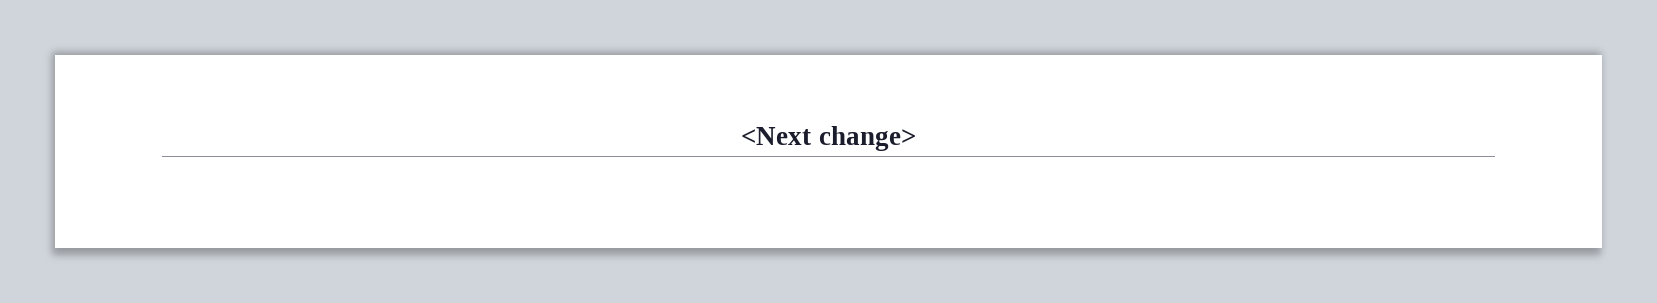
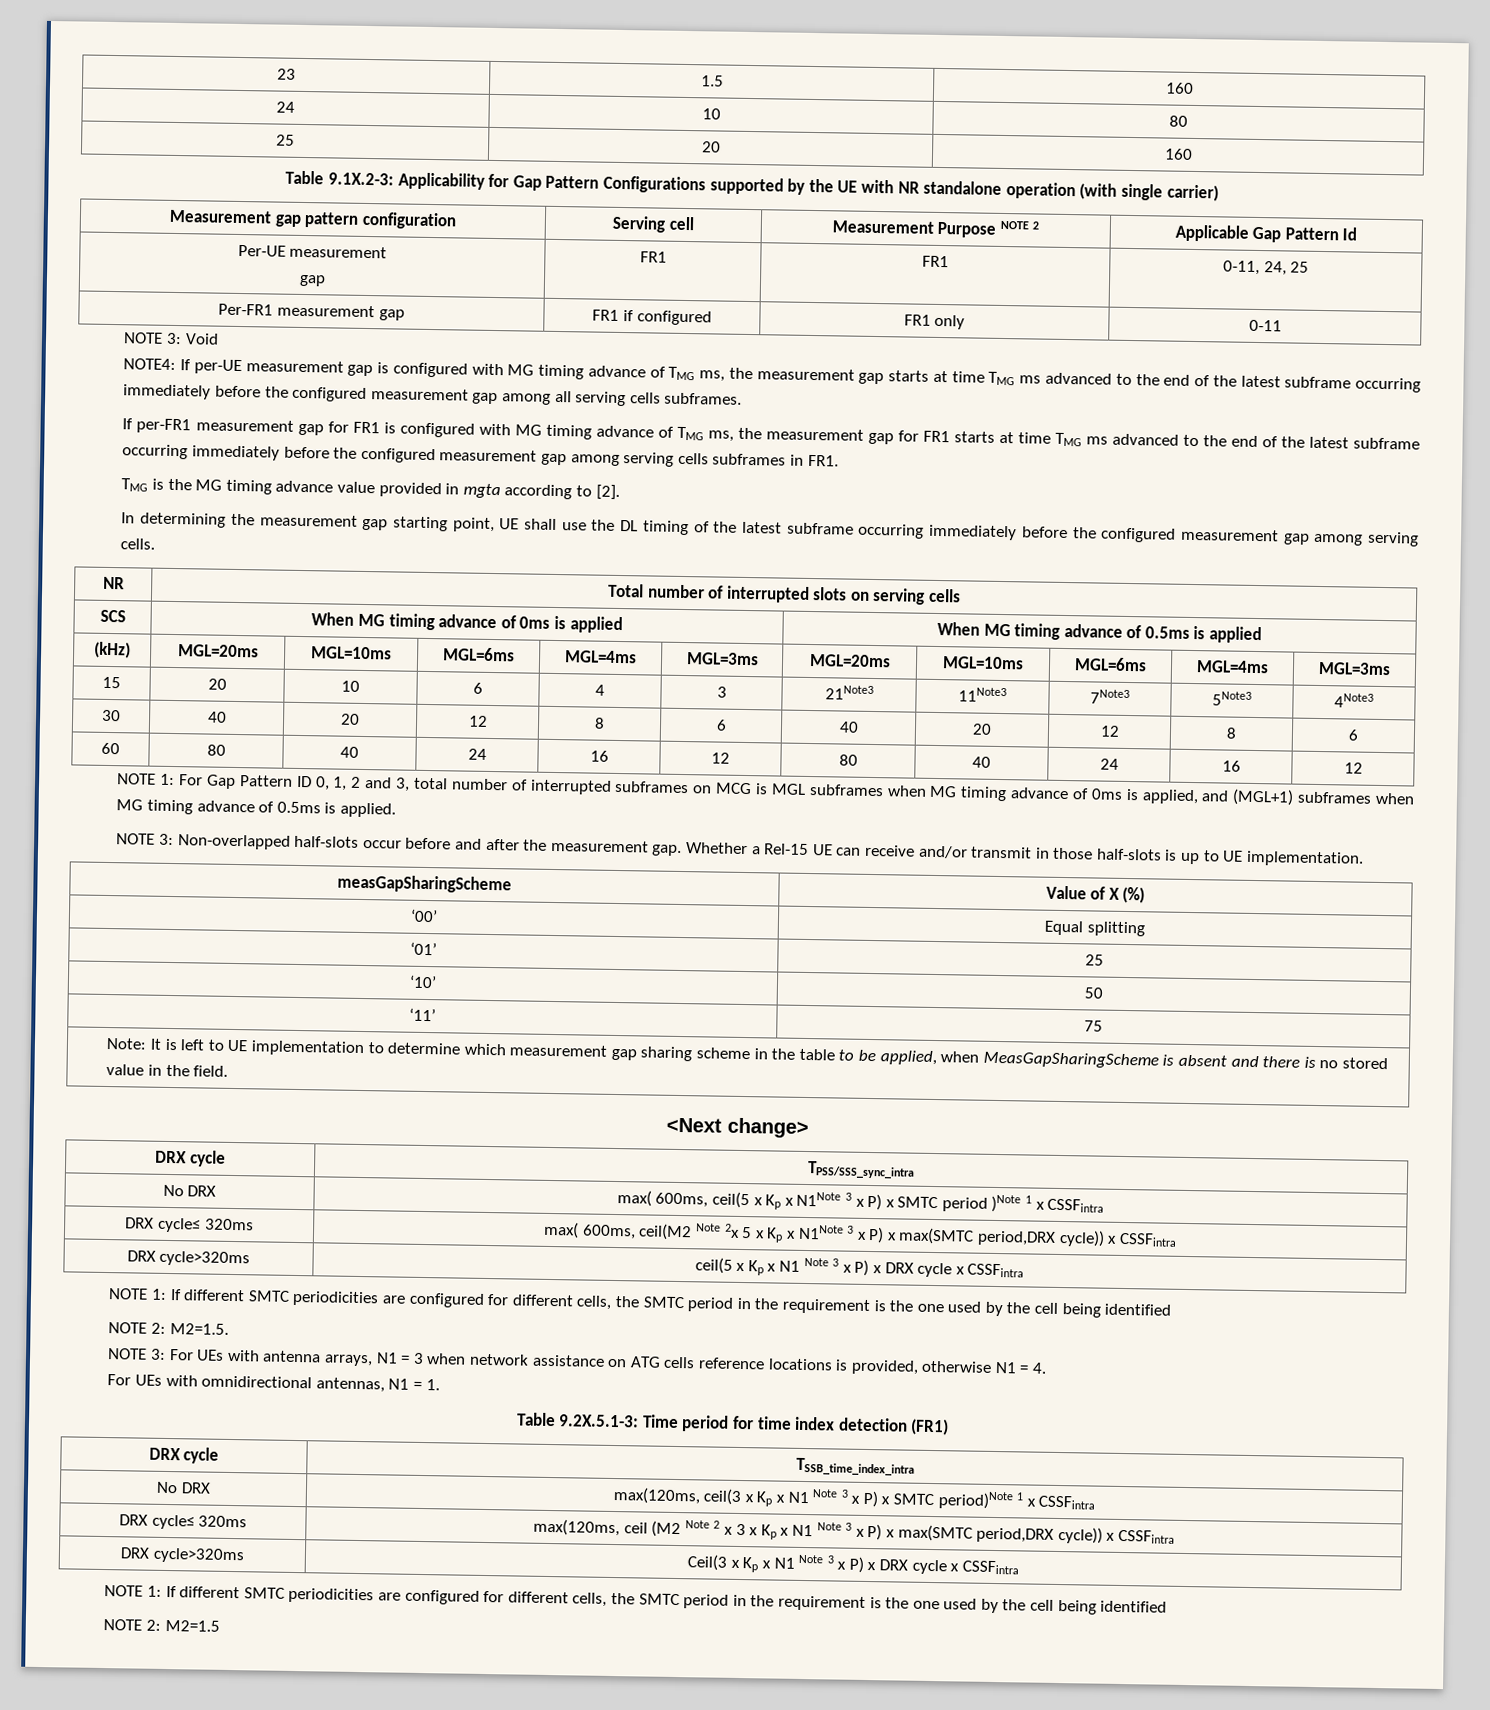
[741,126,916,151] <Next change> -> [277,68,296,80] [700,75,724,87] [1165,82,1194,94] [276,101,295,113] [701,108,721,120] [1169,115,1188,127] [276,134,295,146] [701,141,721,153] [1163,148,1193,160] [285,170,1219,202] [169,209,457,230] [612,215,695,233] [831,220,1040,238] [1174,224,1358,243] [237,244,388,259] [298,274,326,287] [639,251,667,263] [921,255,949,268] [1222,260,1310,276] [218,303,405,321] [592,309,712,326] [903,314,966,330] [1248,319,1282,332] [123,332,219,345] [123,358,1421,393] [123,384,743,407] [122,418,1420,450] [122,444,839,467] [121,478,620,500] [121,512,1420,547] [120,538,156,550] [102,576,125,590] [607,583,962,605] [99,609,126,623] [311,612,623,634] [936,621,1263,644] [94,641,131,659] [177,644,259,658] [311,646,392,660] [443,647,515,662] [565,650,637,664] [685,652,759,666] [808,653,891,668] [941,656,1024,670] [1074,657,1147,672] [1196,660,1269,674] [1318,661,1391,676] [102,676,121,689] [207,678,227,690] [341,680,360,692] [473,682,483,694] [595,684,605,696] [716,686,727,698] [824,685,874,700] [957,687,1007,703] [1090,689,1130,705] [1212,691,1252,706] [1334,693,1374,708] [102,709,121,722] [207,711,227,723] [340,713,360,725] [467,715,488,727] [594,717,605,729] [715,719,727,731] [838,721,859,733] [971,723,992,735] [1099,725,1120,737] [1226,727,1237,739] [1348,729,1359,741] [101,742,120,755] [206,744,226,756] [340,746,359,758] [467,748,487,760] [589,750,609,762] [710,752,730,764] [838,754,858,766] [971,756,991,768] [1099,758,1119,770] [1221,760,1241,772] [1343,762,1363,774] [117,773,1415,806] [116,799,397,818] [116,833,1364,867] [337,874,512,894] [1045,885,1146,904] [410,908,438,923] [1044,920,1145,937] [410,941,437,956] [1085,954,1104,966] [409,974,437,989] [1084,987,1103,999] [409,1007,436,1022] [1084,1020,1103,1032] [106,1038,1388,1070] [106,1063,229,1077] [665,1117,809,1139] [155,1150,226,1167] [807,1161,915,1179] [162,1184,217,1197] [616,1190,1105,1213] [125,1217,254,1233] [543,1221,1177,1247] [126,1250,251,1267] [694,1257,1025,1278] [108,1288,1172,1318] [108,1322,229,1335] [108,1348,1048,1375] [107,1374,440,1393] [516,1412,950,1436] [148,1447,220,1464] [795,1457,915,1476] [156,1481,211,1494] [612,1487,1096,1510] [118,1514,248,1530] [533,1518,1175,1544] [120,1547,245,1564] [687,1554,1019,1575] [104,1585,1168,1615] [103,1619,220,1632] 23 | 1.5 | 160 // 24 | 10 | 80 // 25 | 20 | 160 // Table 9.1X.2-3: Applicability for Gap Pattern Configurations supported by the UE with NR standalone operation (with single carrier) // Measurement gap pattern configuration | Serving cell | Measurement Purpose NOTE 2 | Applicable Gap Pattern Id // Per-UE measurement // gap | FR1 | FR1 | 0-11, 24, 25 // Per-FR1 measurement gap | FR1 if configured | FR1 only | 0-11 // NOTE 3: Void // NOTE4: If per-UE measurement gap is configured with MG timing advance of TMG ms, the measurement gap starts at time TMG ms advanced to the end of the latest subframe occurring immediately before the configured measurement gap among all serving cells subframes. // If per-FR1 measurement gap for FR1 is configured with MG timing advance of TMG ms, the measurement gap for FR1 starts at time TMG ms advanced to the end of the latest subframe occurring immediately before the configured measurement gap among serving cells subframes in FR1. // TMG is the MG timing advance value provided in mgta according to [2]. // In determining the measurement gap starting point, UE shall use the DL timing of the latest subframe occurring immediately before the configured measurement gap among serving cells. // NR | Total number of interrupted slots on serving cells // SCS | When MG timing advance of 0ms is applied | When MG timing advance of 0.5ms is applied // (kHz) | MGL=20ms | MGL=10ms | MGL=6ms | MGL=4ms | MGL=3ms | MGL=20ms | MGL=10ms | MGL=6ms | MGL=4ms | MGL=3ms // 15 | 20 | 10 | 6 | 4 | 3 | 21Note3 | 11Note3 | 7Note3 | 5Note3 | 4Note3 // 30 | 40 | 20 | 12 | 8 | 6 | 40 | 20 | 12 | 8 | 6 // 60 | 80 | 40 | 24 | 16 | 12 | 80 | 40 | 24 | 16 | 12 // NOTE 1: For Gap Pattern ID 0, 1, 2 and 3, total number of interrupted subframes on MCG is MGL subframes when MG timing advance of 0ms is applied, and (MGL+1) subframes when MG timing advance of 0.5ms is applied. // NOTE 3: Non-overlapped half-slots occur before and after the measurement gap. Whether a Rel-15 UE can receive and/or transmit in those half-slots is up to UE implementation. // measGapSharingScheme | Value of X (%) // ‘00’ | Equal splitting // ‘01’ | 25 // ‘10’ | 50 // ‘11’ | 75 // Note: It is left to UE implementation to determine which measurement gap sharing scheme in the table to be applied, when MeasGapSharingScheme is absent and there is no stored value in the field. // <Next change> // DRX cycle | TPSS/SSS_sync_intra // No DRX | max( 600ms, ceil(5 x Kp x N1Note 3 x P) x SMTC period )Note 1 x CSSFintra // DRX cycle≤ 320ms | max( 600ms, ceil(M2 Note 2x 5 x Kp x N1Note 3 x P) x max(SMTC period,DRX cycle)) x CSSFintra // DRX cycle>320ms | ceil(5 x Kp x N1 Note 3 x P) x DRX cycle x CSSFintra // NOTE 1: If different SMTC periodicities are configured for different cells, the SMTC period in the requirement is the one used by the cell being identified // NOTE 2: M2=1.5. // NOTE 3: For UEs with antenna arrays, N1 = 3 when network assistance on ATG cells reference locations is provided, otherwise N1 = 4. // For UEs with omnidirectional antennas, N1 = 1. // Table 9.2X.5.1-3: Time period for time index detection (FR1) // DRX cycle | TSSB_time_index_intra // No DRX | max(120ms, ceil(3 x Kp x N1 Note 3 x P) x SMTC period)Note 1 x CSSFintra // DRX cycle≤ 320ms | max(120ms, ceil (M2 Note 2 x 3 x Kp x N1 Note 3 x P) x max(SMTC period,DRX cycle)) x CSSFintra // DRX cycle>320ms | Ceil(3 x Kp x N1 Note 3 x P) x DRX cycle x CSSFintra // NOTE 1: If different SMTC periodicities are configured for different cells, the SMTC period in the requirement is the one used by the cell being identified // NOTE 2: M2=1.5

